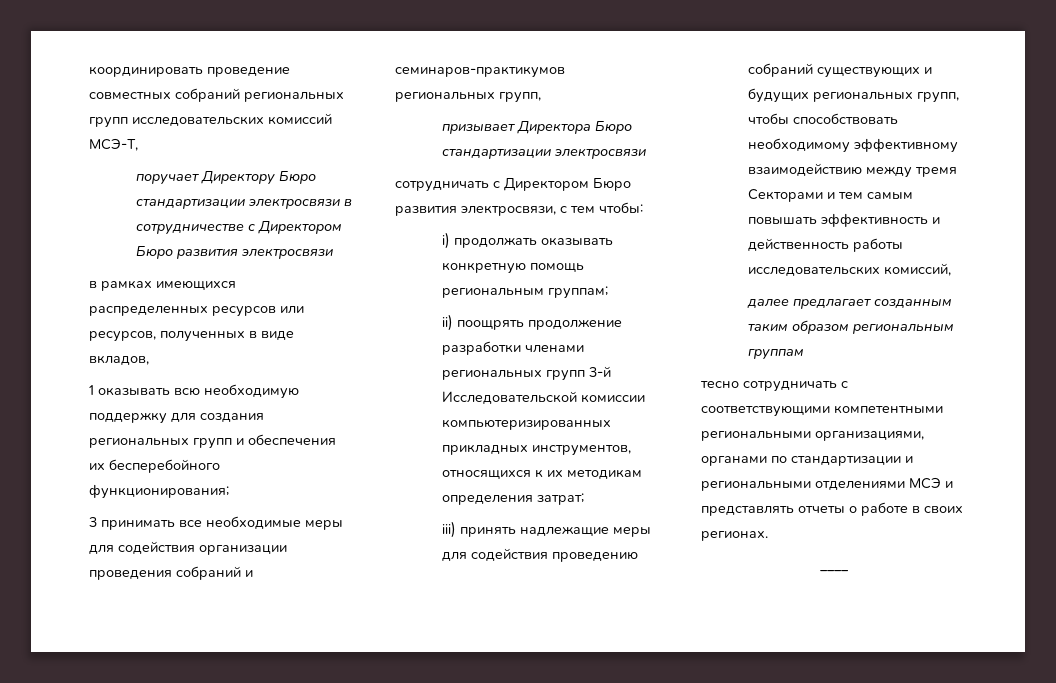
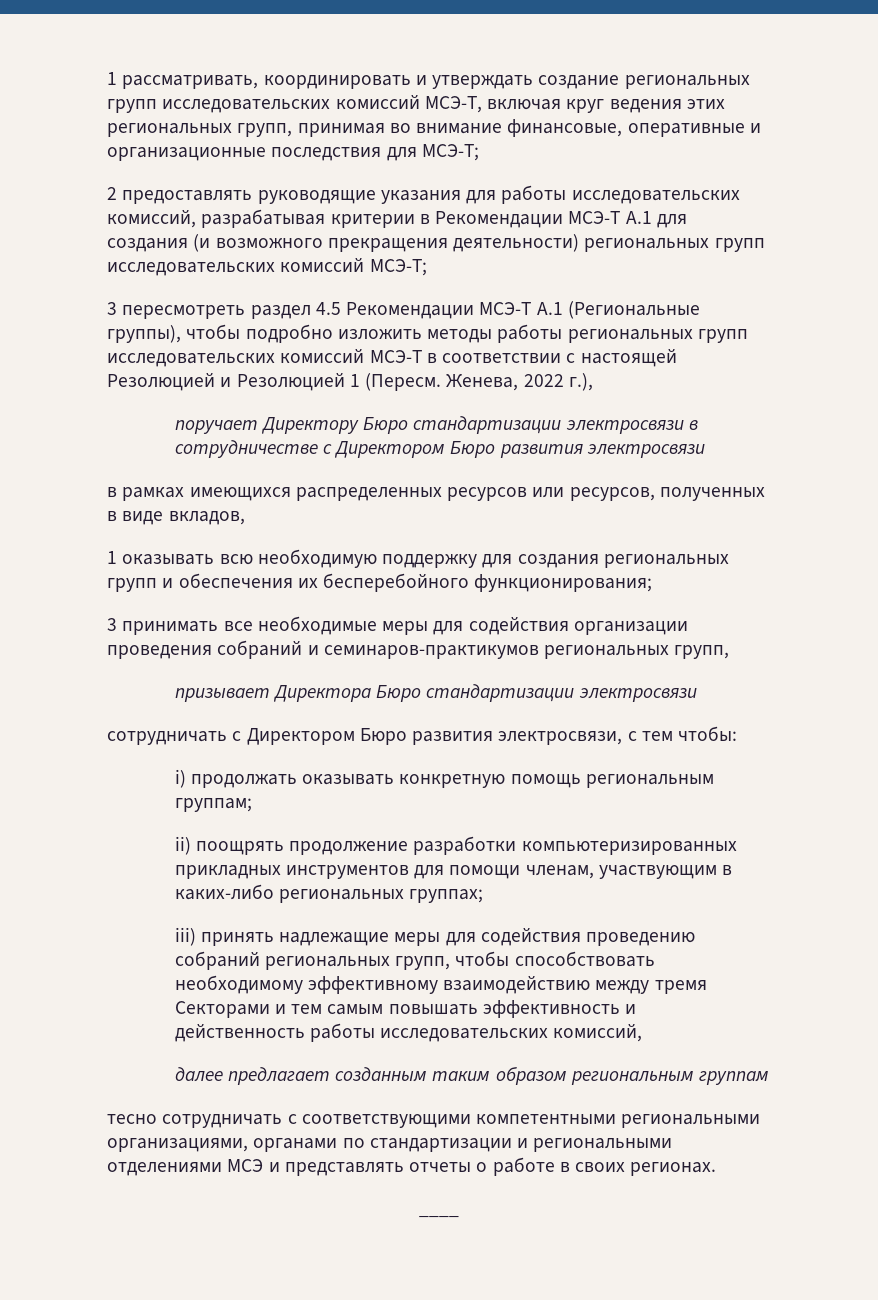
[89,66,290,77] [89,88,240,102] координировать проведение совместных собраний -> [107,72,620,89] 1 рассматривать, координировать и утверждать создание
(138, 144) none -> [487,99,725,113] [107,119,761,137] [107,144,479,161] [107,185,740,204] [107,209,687,228] [107,234,765,252] [107,257,427,276] [107,301,700,319] [107,324,748,343] [107,348,677,367] [107,372,593,391] включая круг ведения этих региональных групп, принимая во внимание финансовые, оперативные и организационные последствия для МСЭ-T; // 2 предоставлять руководящие указания для работы исследовательских комиссий, разрабатывая критерии в Рекомендации МСЭ-T A.1 для создания (и возможного прекращения деятельности) региональных групп исследовательских комиссий МСЭ-T; // 3 пересмотреть раздел 4.5 Рекомендации МСЭ-T A.1 (Региональные группы), чтобы подробно изложить методы работы региональных групп исследовательских комиссий МСЭ-T в соответствии с настоящей Резолюцией и Резолюцией 1 (Пересм. Женева, 2022 г.),
[524,345,584,353] [441,366,611,381] [441,391,645,404] [441,419,611,430] [441,444,631,456] [441,469,642,479] [441,493,584,505] членами региональных групп 3-й Исследовательской комиссии компьютеризированных прикладных инструментов, относящихся к их методикам определения затрат; -> [521,841,737,855] [174,865,733,879] [174,884,484,903] компьютеризированных прикладных инструментов для помощи членам, участвующим в каких-либо региональных группах;
[816,67,932,78] [747,88,809,103] существующих и будущих -> (260, 960) none

